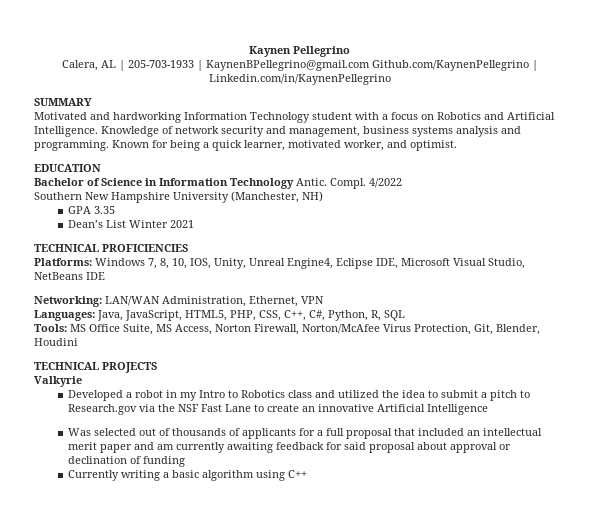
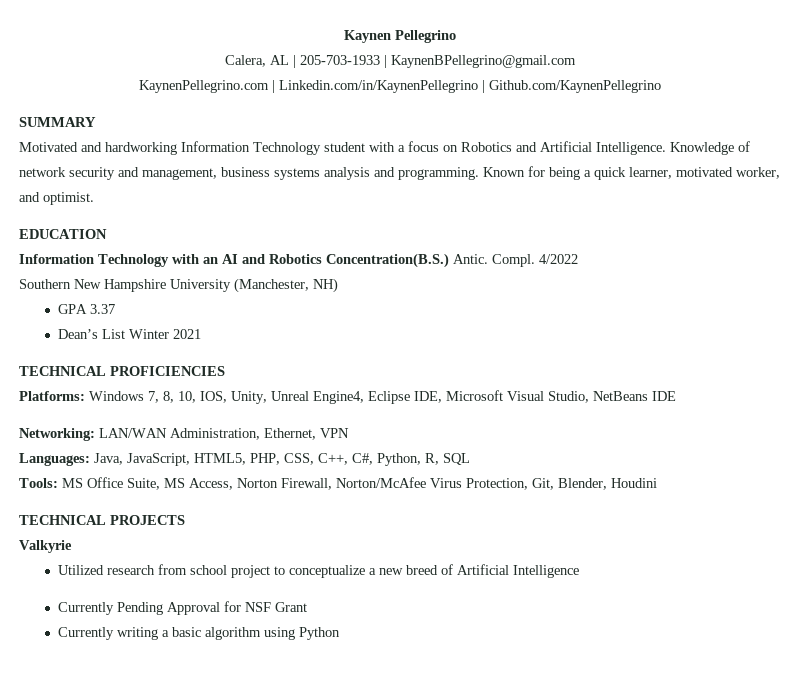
[371,60,529,71] Github.com/KaynenPellegrino -> [139,80,269,93] // KaynenPellegrino.com
(391, 79) none -> [482,80,661,93] | Github.com/KaynenPellegrino
[34,178,294,189] Bachelor of Science in Information Technology -> [19,253,449,268] Information Technology with an AI and Robotics Concentration(B.S.)
[93,206,115,214] 3.35 -> [90,304,116,314] 3.37
[67,390,530,401] [67,404,488,415] [67,428,542,439] [67,442,511,453] [67,456,185,467] Developed a robot in my Intro to Robotics class and utilized the idea to submit a pitch to Research.gov via the NSF Fast Lane to create an innovative Artificial Intelligence // Was selected out of thousands of applicants for a full proposal that included an intellectual merit paper and am currently awaiting feedback for said proposal about approval or declination of funding -> [58,564,580,578] [58,601,308,615] Utilized research from school project to conceptualize a new breed of Artificial Intelligence // Currently Pending Approval for NSF Grant
[287,470,307,478] C++ -> [299,627,341,640] Python

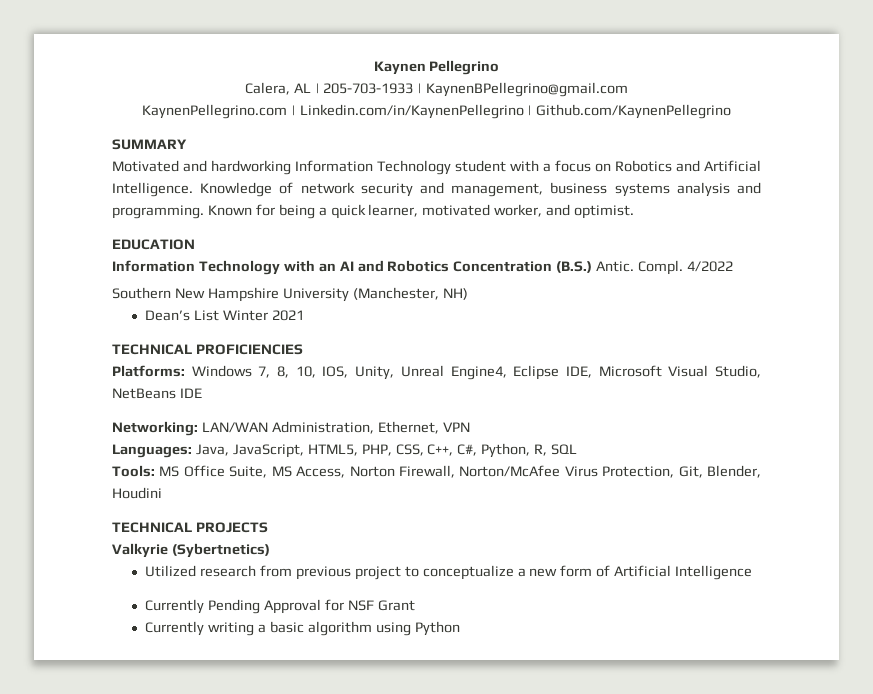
[326,253,449,268] Concentration(B.S.) -> [453,261,593,273] Concentration (B.S.)
[58,304,116,314] // GPA 3.37 -> (468, 294) none
(72, 546) none -> [171,543,270,558] (Sybertnetics)
[190,565,228,575] school -> [295,566,351,580] previous
[406,565,439,575] breed -> [560,565,593,577] form

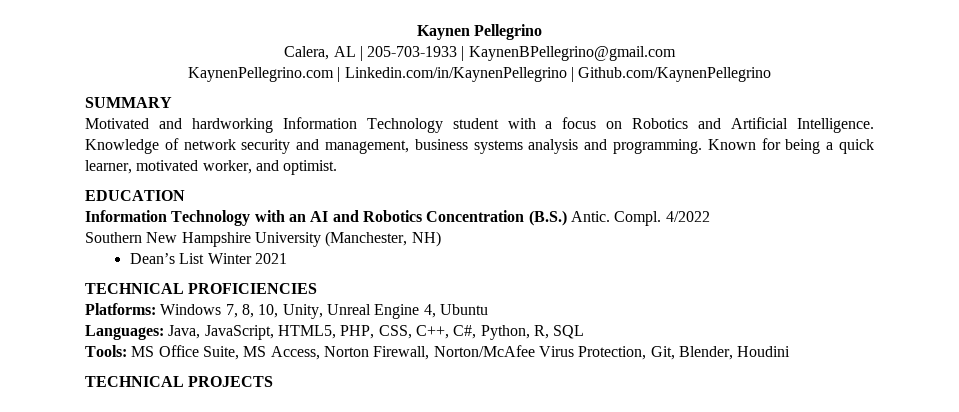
[322,366,349,378] IOS, -> (279, 311) none
[450,365,761,380] [112,388,202,399] [112,421,470,436] Engine4, Eclipse IDE, Microsoft Visual Studio, NetBeans IDE // Networking: LAN/WAN Administration, Ethernet, VPN -> [374,304,488,319] Engine 4, Ubuntu
[112,543,270,558] [145,565,753,580] [145,599,415,614] [145,621,460,636] // Valkyrie (Sybertnetics) // Utilized research from previous project to conceptualize a new form of Artificial Intelligence // Currently Pending Approval for NSF Grant // Currently writing a basic algorithm using Python -> (274, 381) none

